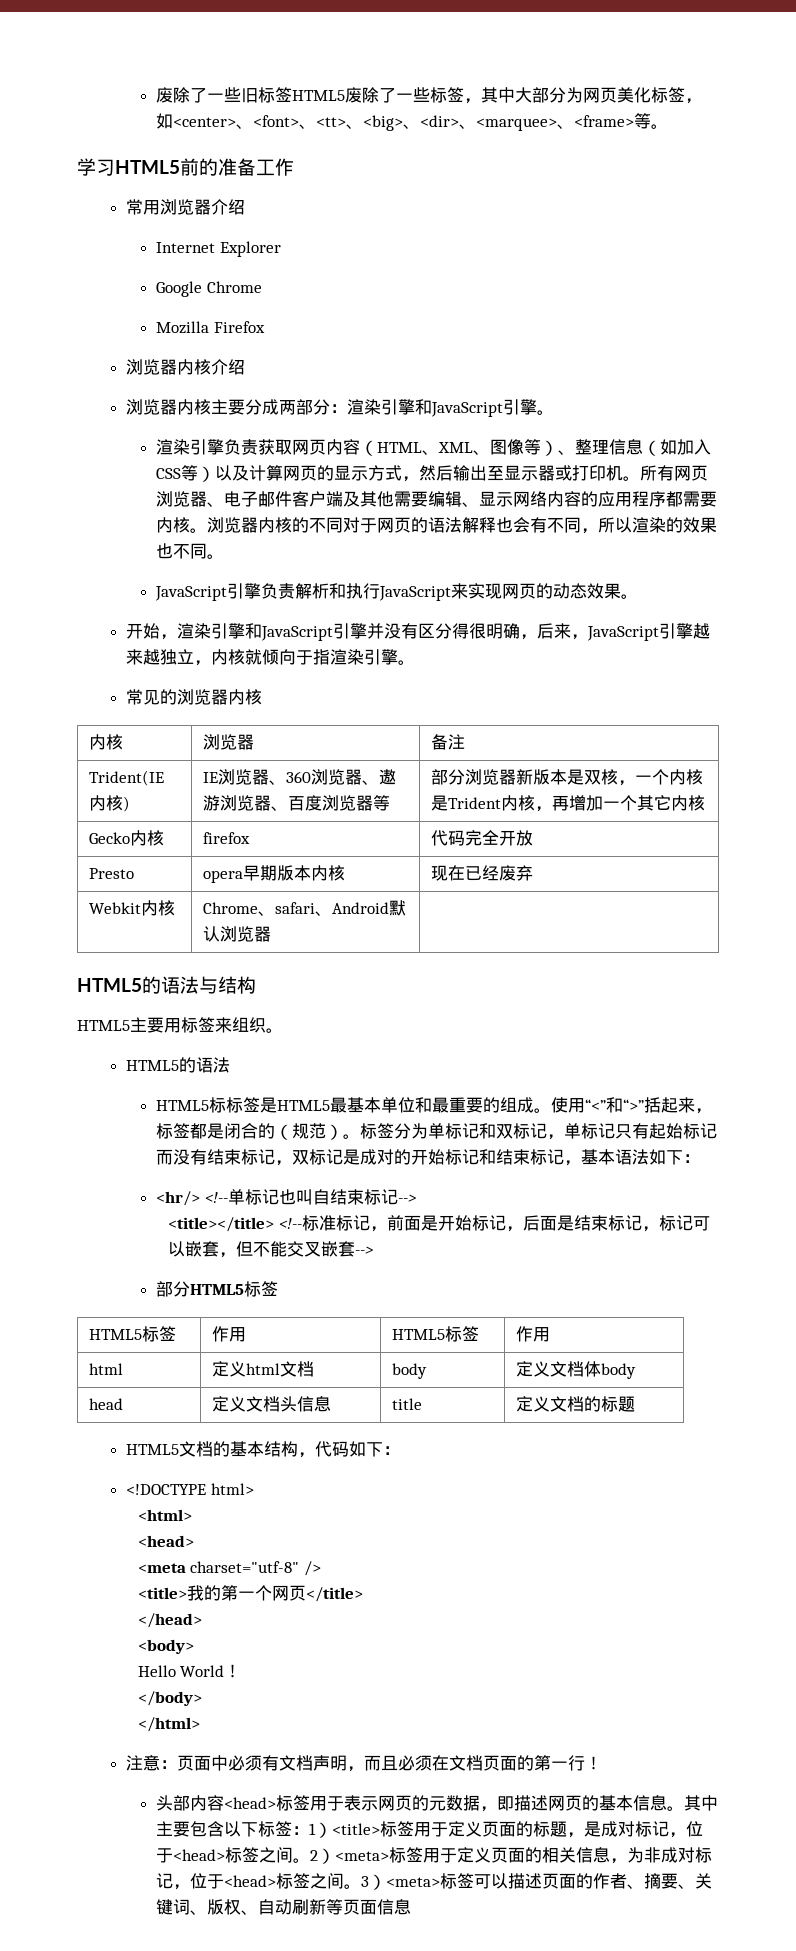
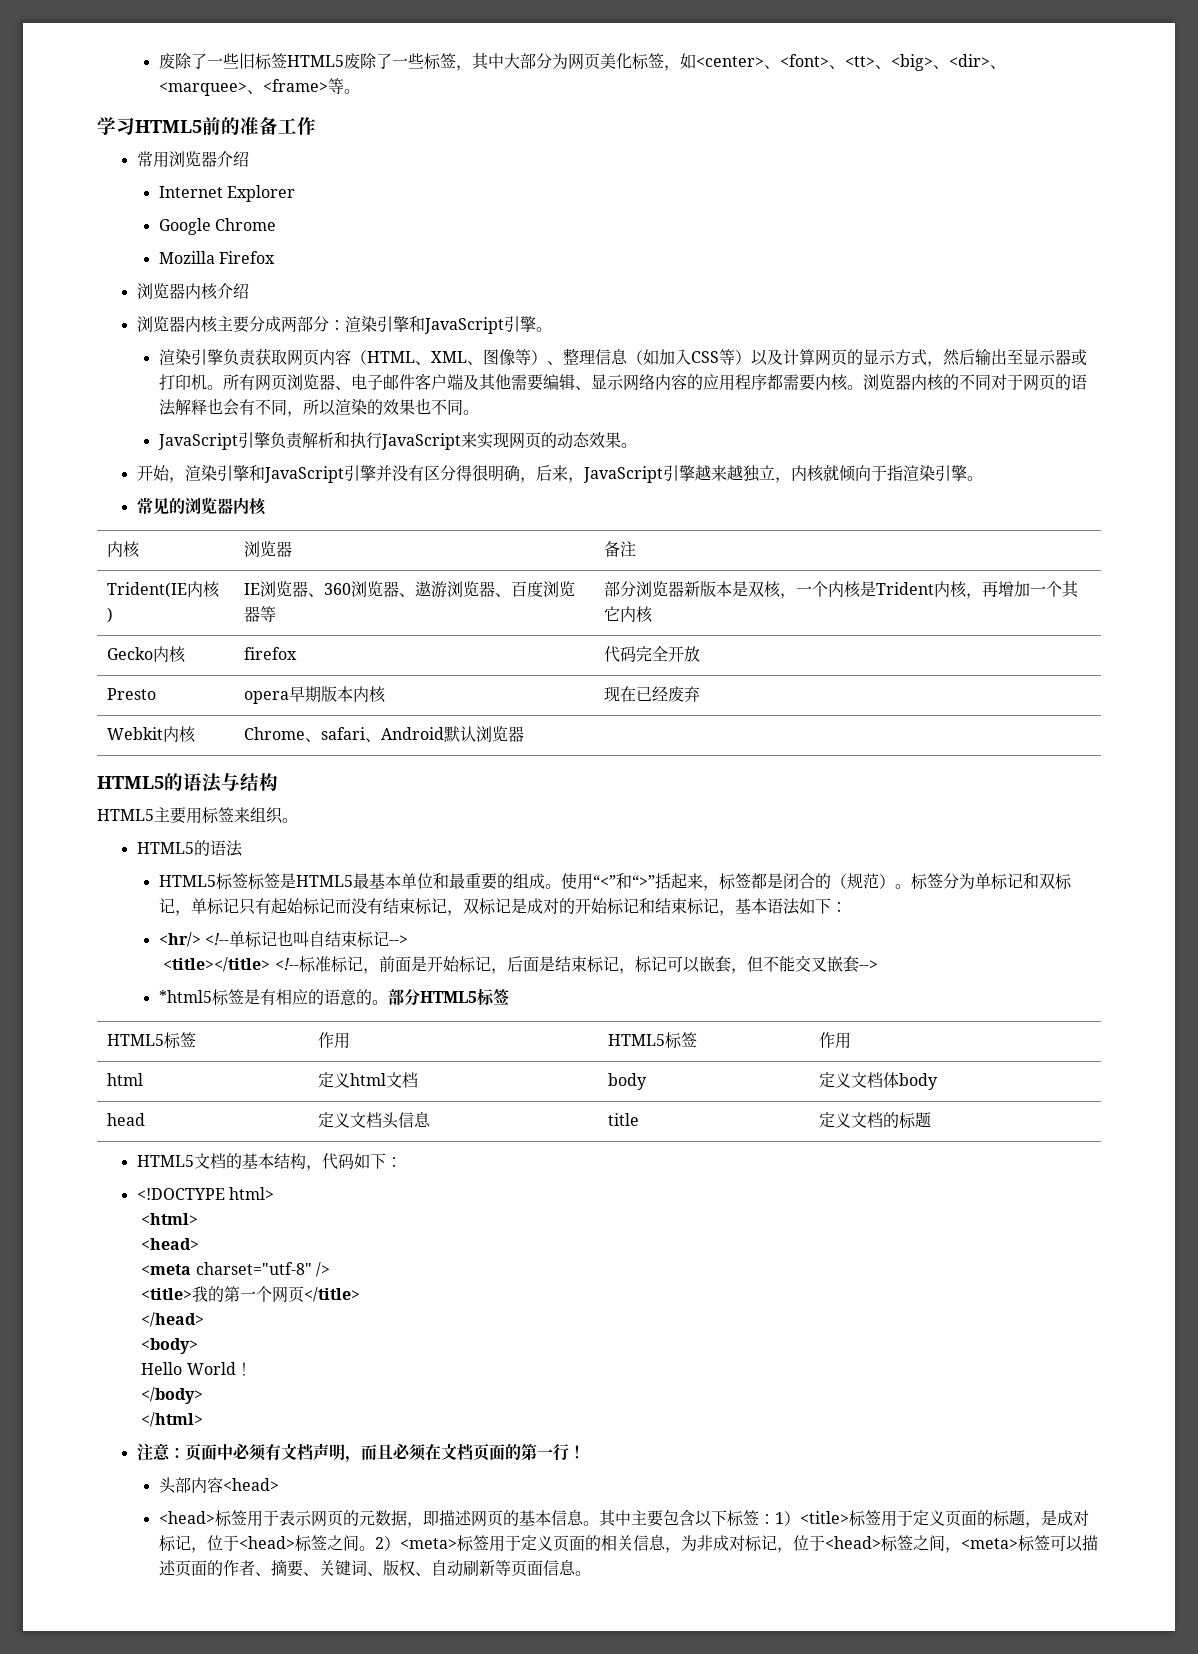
(227, 1105) none -> [231,873,248,888] 签
(374, 1250) none -> [158,989,388,1006] *html5标签是有相应的语意的。
(277, 1803) none -> [158,1511,215,1524] // <head>
[344,1874,387,1890] 。3） -> [944,1547,961,1553] ，
(412, 1907) none -> [574,1571,591,1576] 。

